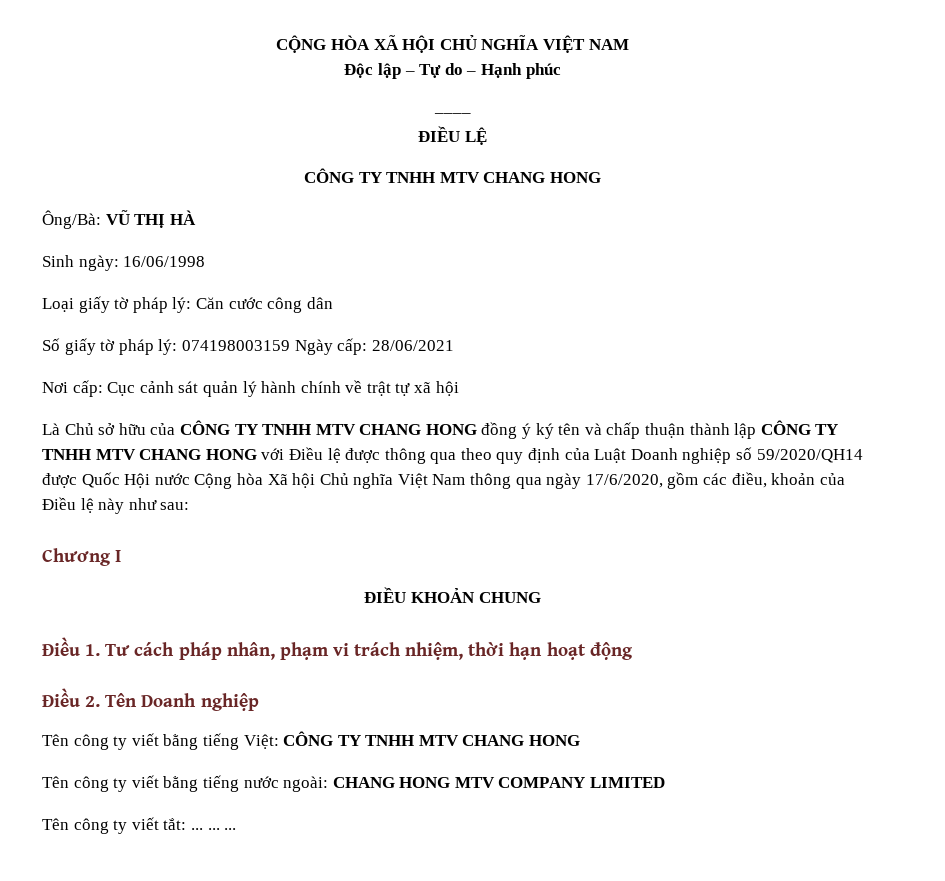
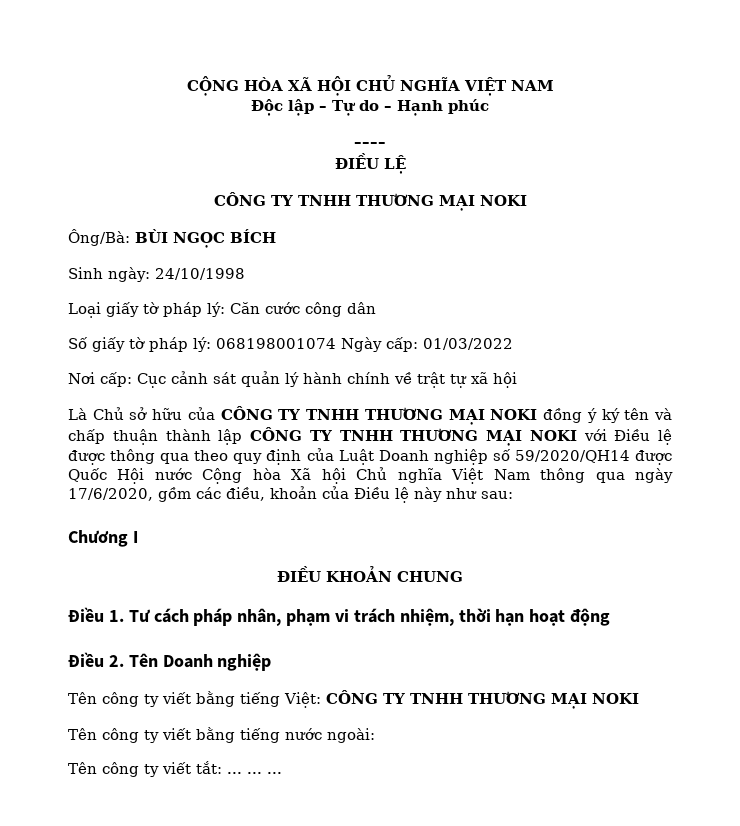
[439,172,601,183] [42,210,196,229] MTV CHANG HONG // Ông/Bà: VŨ THỊ HÀ -> [355,193,527,211] [68,229,276,248] THƯƠNG MẠI NOKI // Ông/Bà: BÙI NGỌC BÍCH
[123,256,206,267] 16/06/1998 -> [155,268,245,280] 24/10/1998
[181,340,290,351] 074198003159 -> [216,338,336,349] 068198001074
[371,340,454,351] 28/06/2021 -> [423,338,513,350] 01/03/2022
[315,424,477,435] MTV CHANG HONG -> [364,407,538,425] THƯƠNG MẠI NOKI
[95,449,257,460] MTV CHANG HONG -> [400,428,577,446] THƯƠNG MẠI NOKI
[418,735,581,746] MTV CHANG HONG -> [468,691,639,709] THƯƠNG MẠI NOKI
[332,777,666,788] CHANG HONG MTV COMPANY LIMITED -> (375, 735) none

